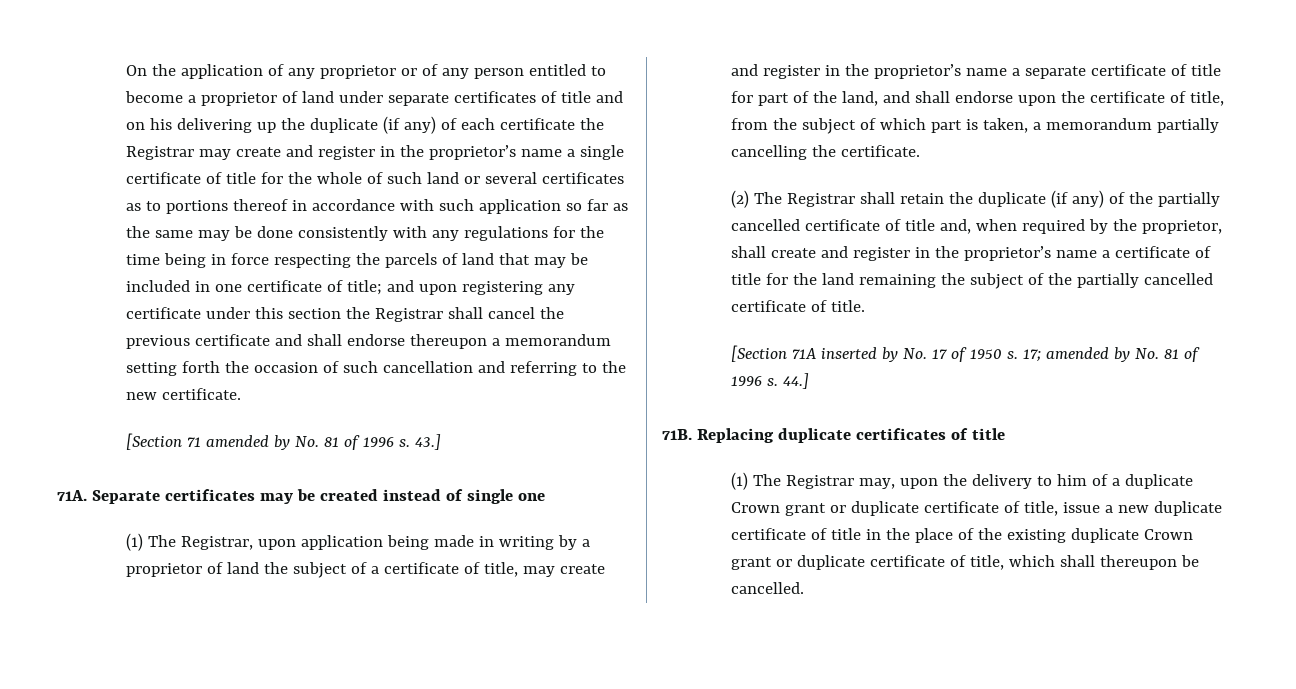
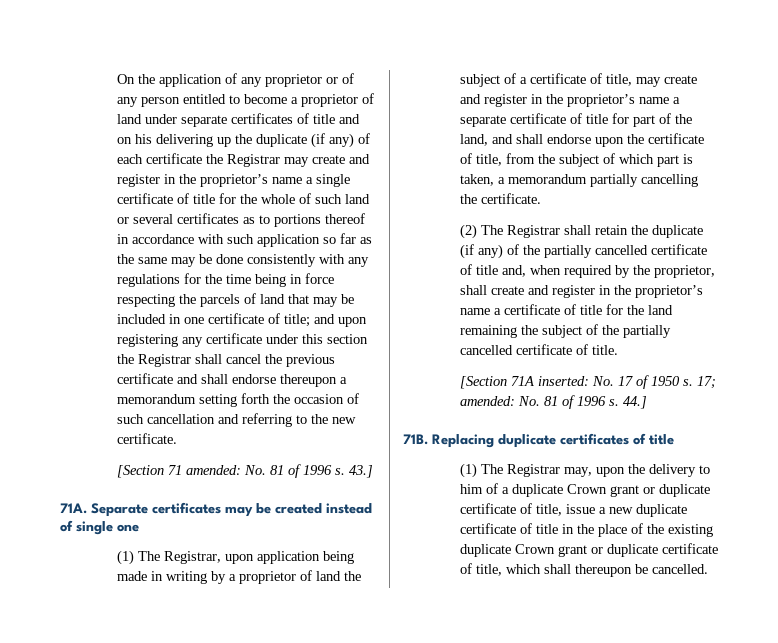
[206,435,291,450] amended by -> [185,465,241,475] amended:
[821,347,899,362] inserted by -> [537,376,589,386] inserted:
[1046,347,1131,362] amended by -> [459,396,515,406] amended:

